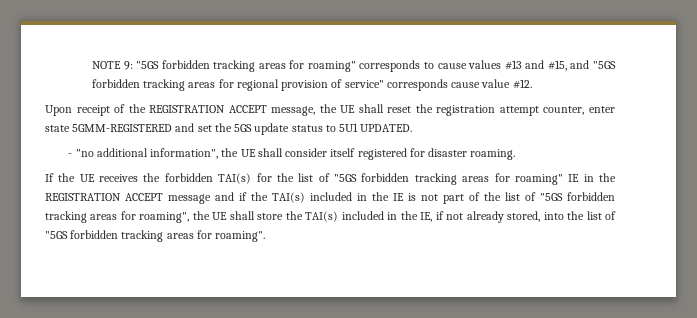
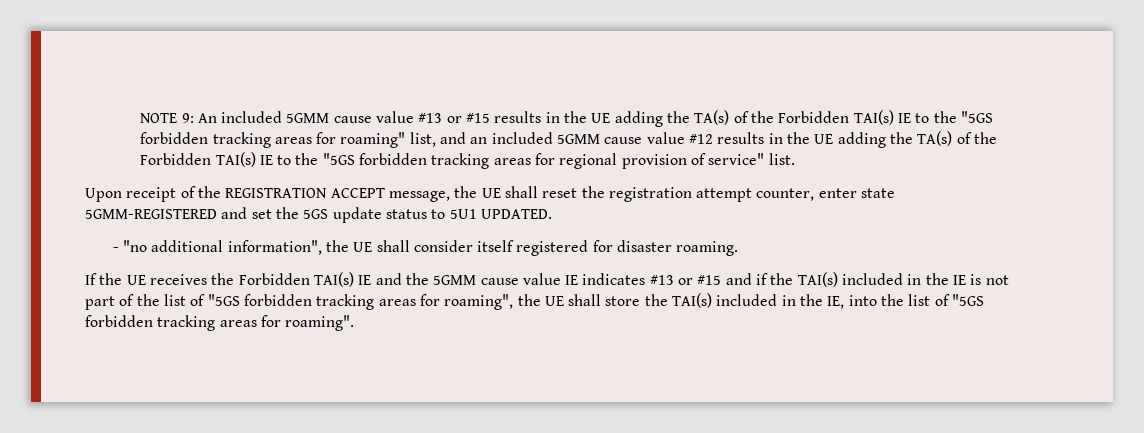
[136,60,590,72] "5GS forbidden tracking areas for roaming" corresponds to cause values #13 and #15, and -> [197,110,993,127] [140,131,997,148] [140,152,319,167] An included 5GMM cause value #13 or #15 results in the UE adding the TA(s) of the Forbidden TAI(s) IE to the "5GS forbidden tracking areas for roaming" list, and an included 5GMM cause value #12 results in the UE adding the TA(s) of the Forbidden TAI(s) IE to the
[386,79,532,91] corresponds cause value #12. -> [768,153,795,165] list.
[164,173,616,185] [45,193,211,204] forbidden TAI(s) for the list of "5GS forbidden tracking areas for roaming" IE in the REGISTRATION ACCEPT message -> [238,272,722,287] Forbidden TAI(s) IE and the 5GMM cause value IE indicates #13 or #15
[435,211,541,223] if not already stored, -> (845, 302) none

